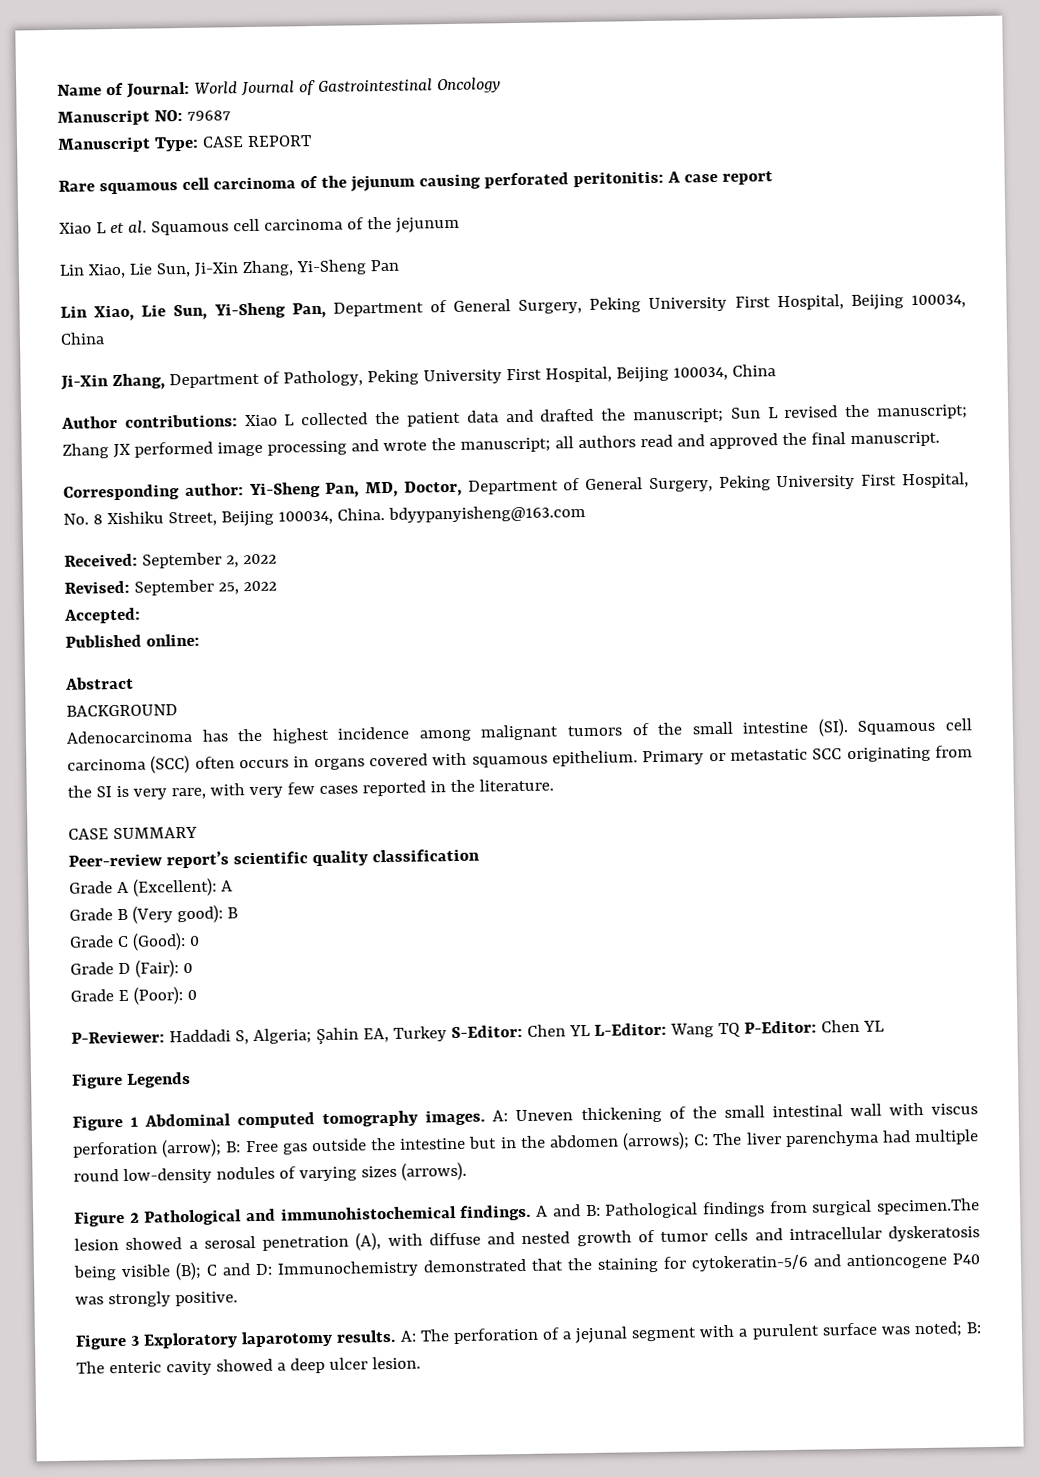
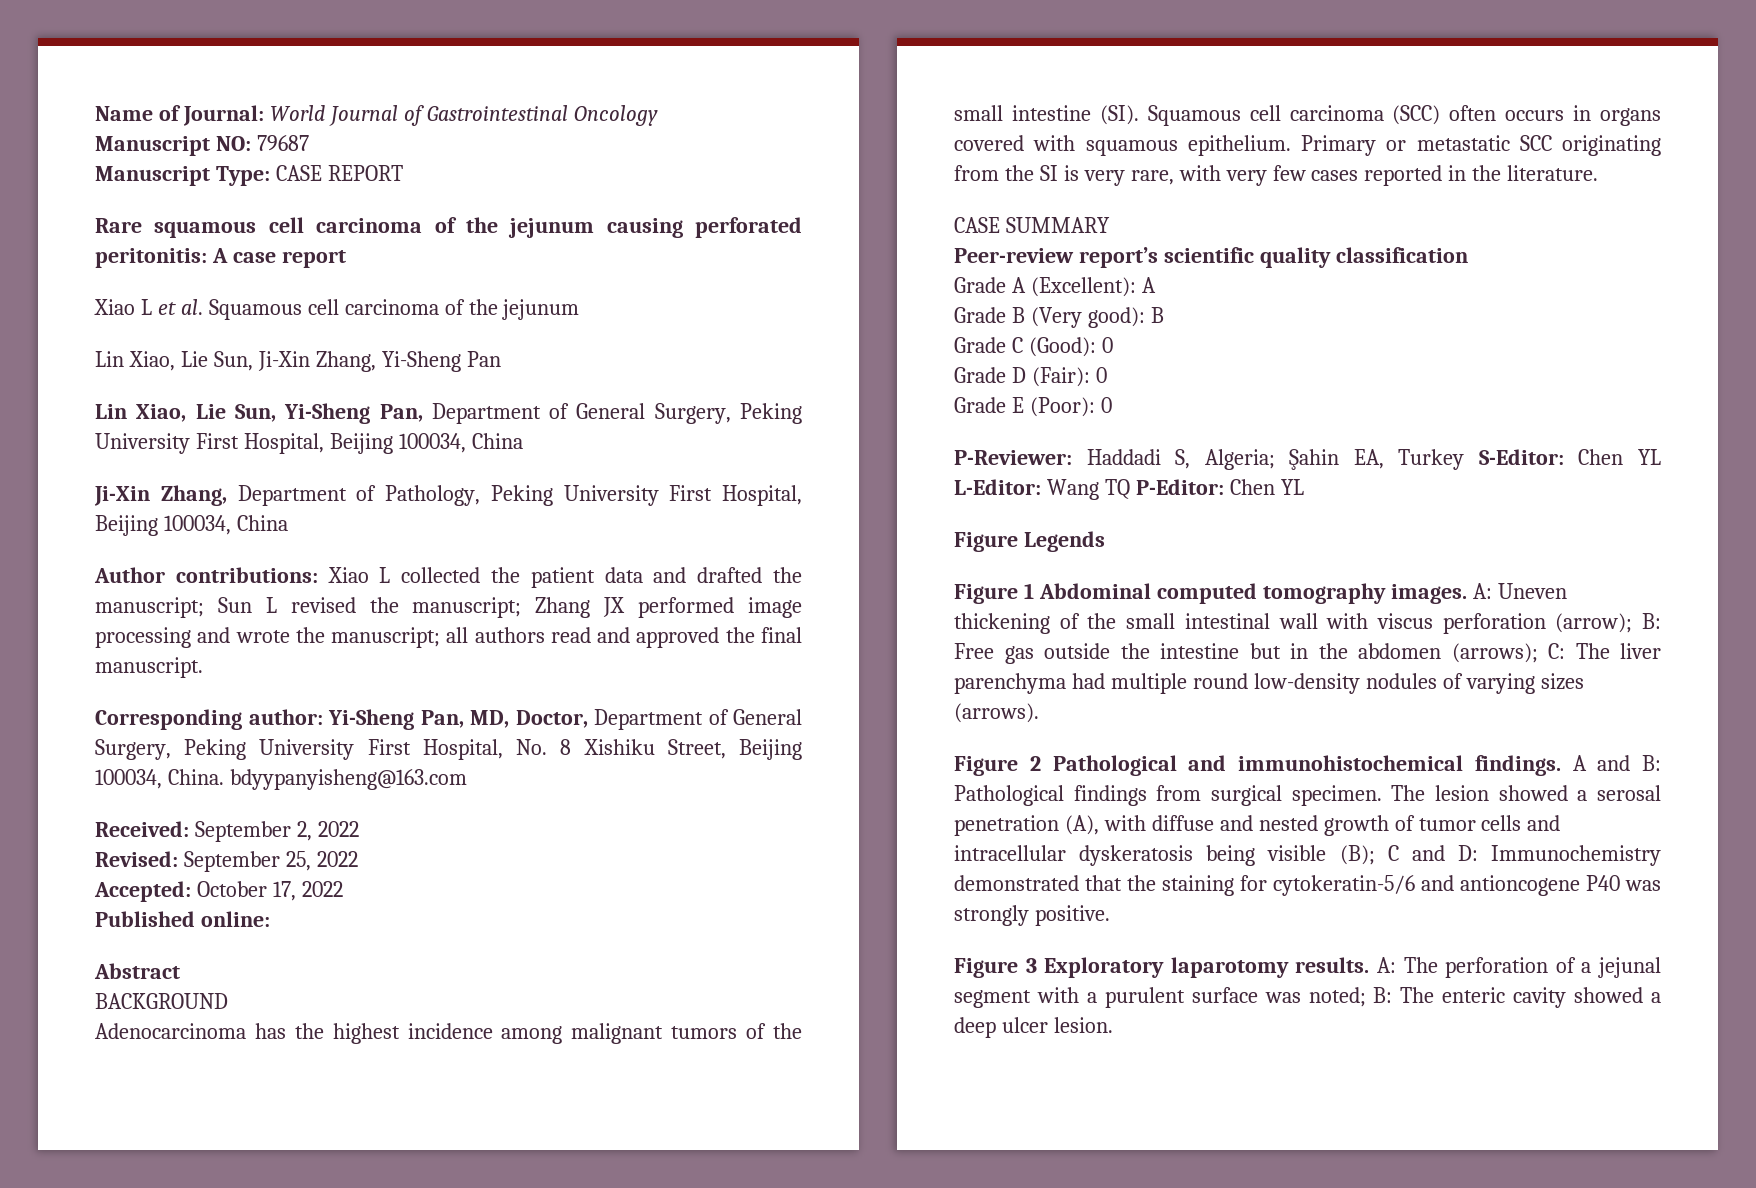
(141, 615) none -> [196,881,343,901] October 17, 2022
[876,1198,981,1215] specimen.The -> [1291,785,1426,806] specimen. The

